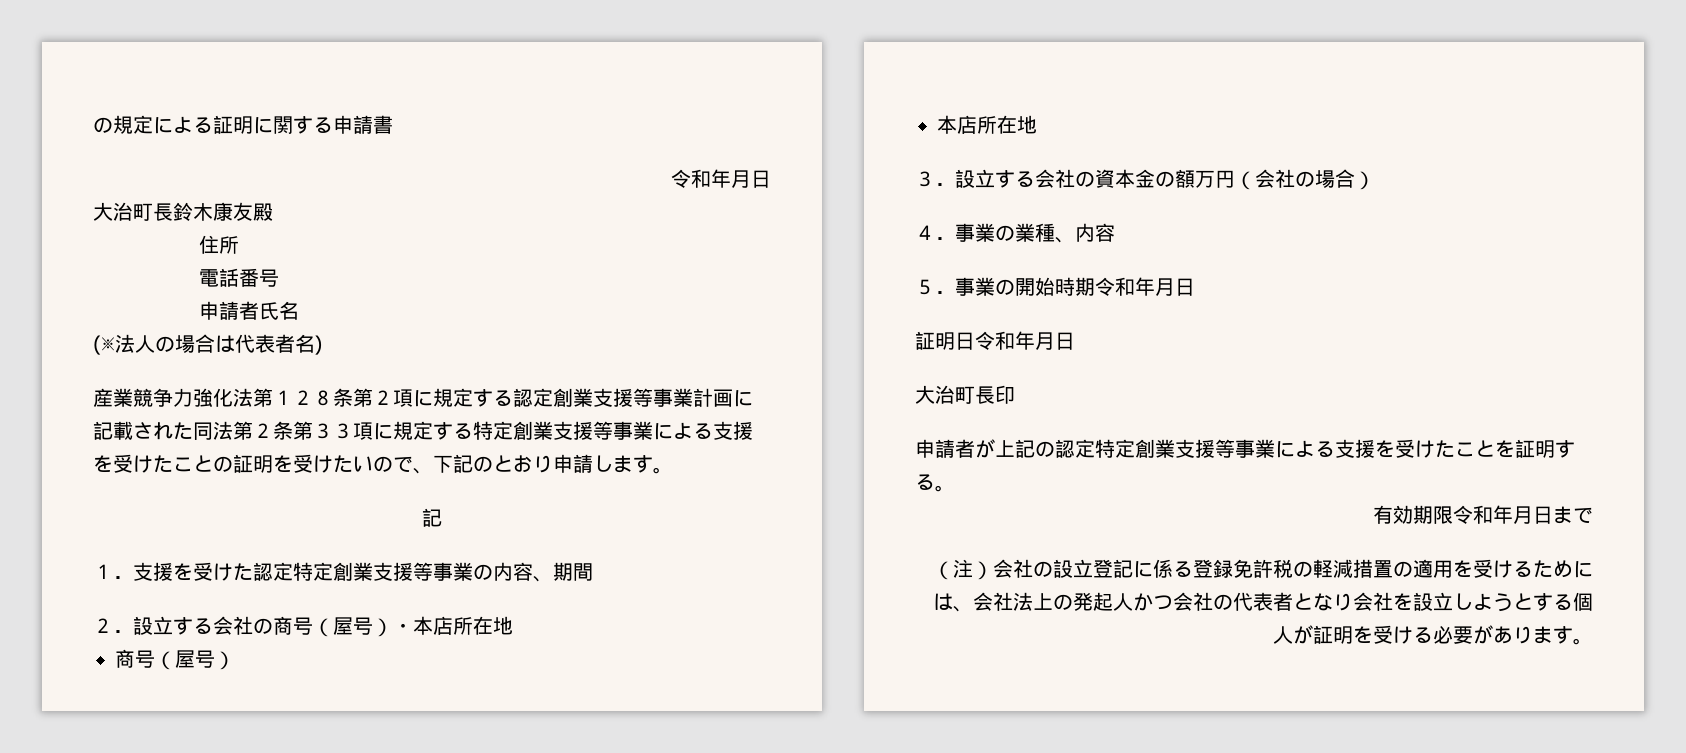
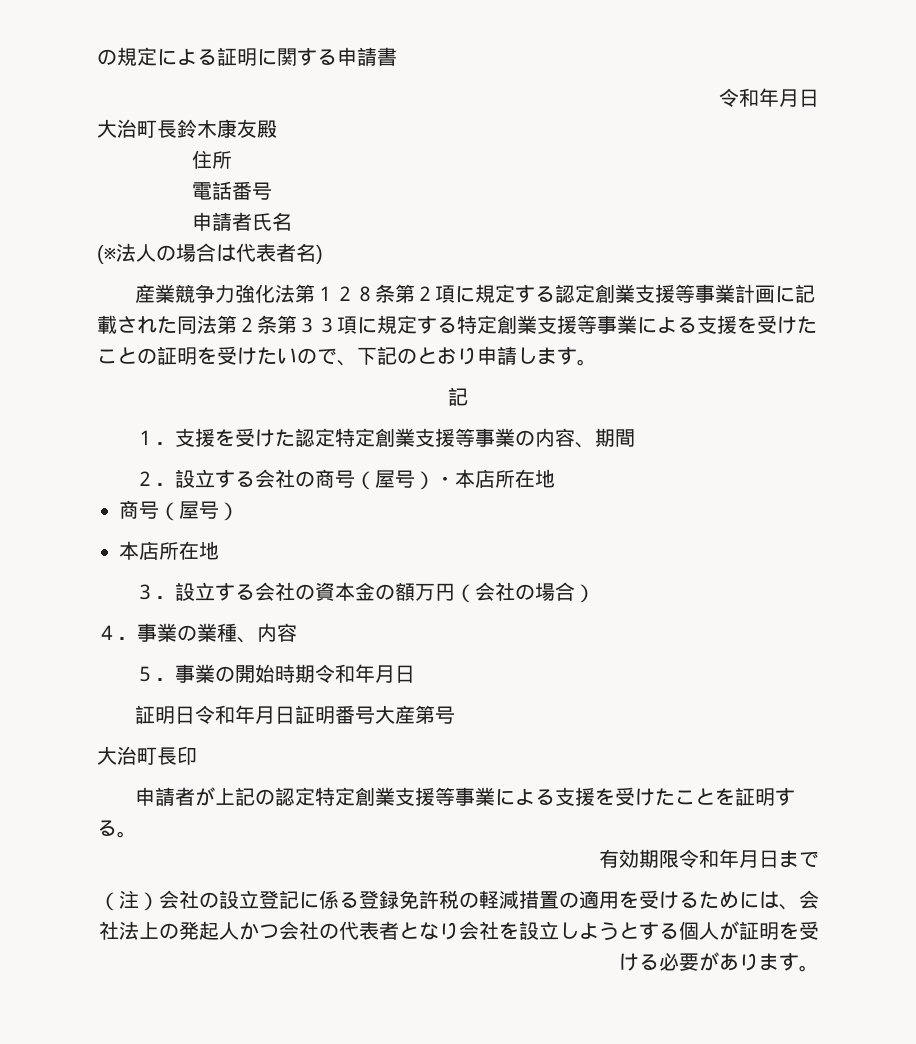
(1075, 341) none -> [294,705,455,724] 証明番号大産第号

